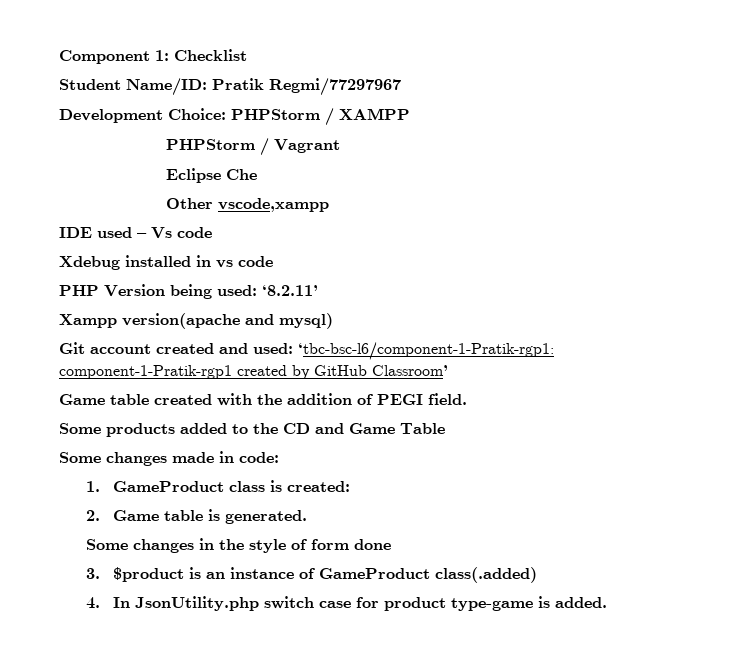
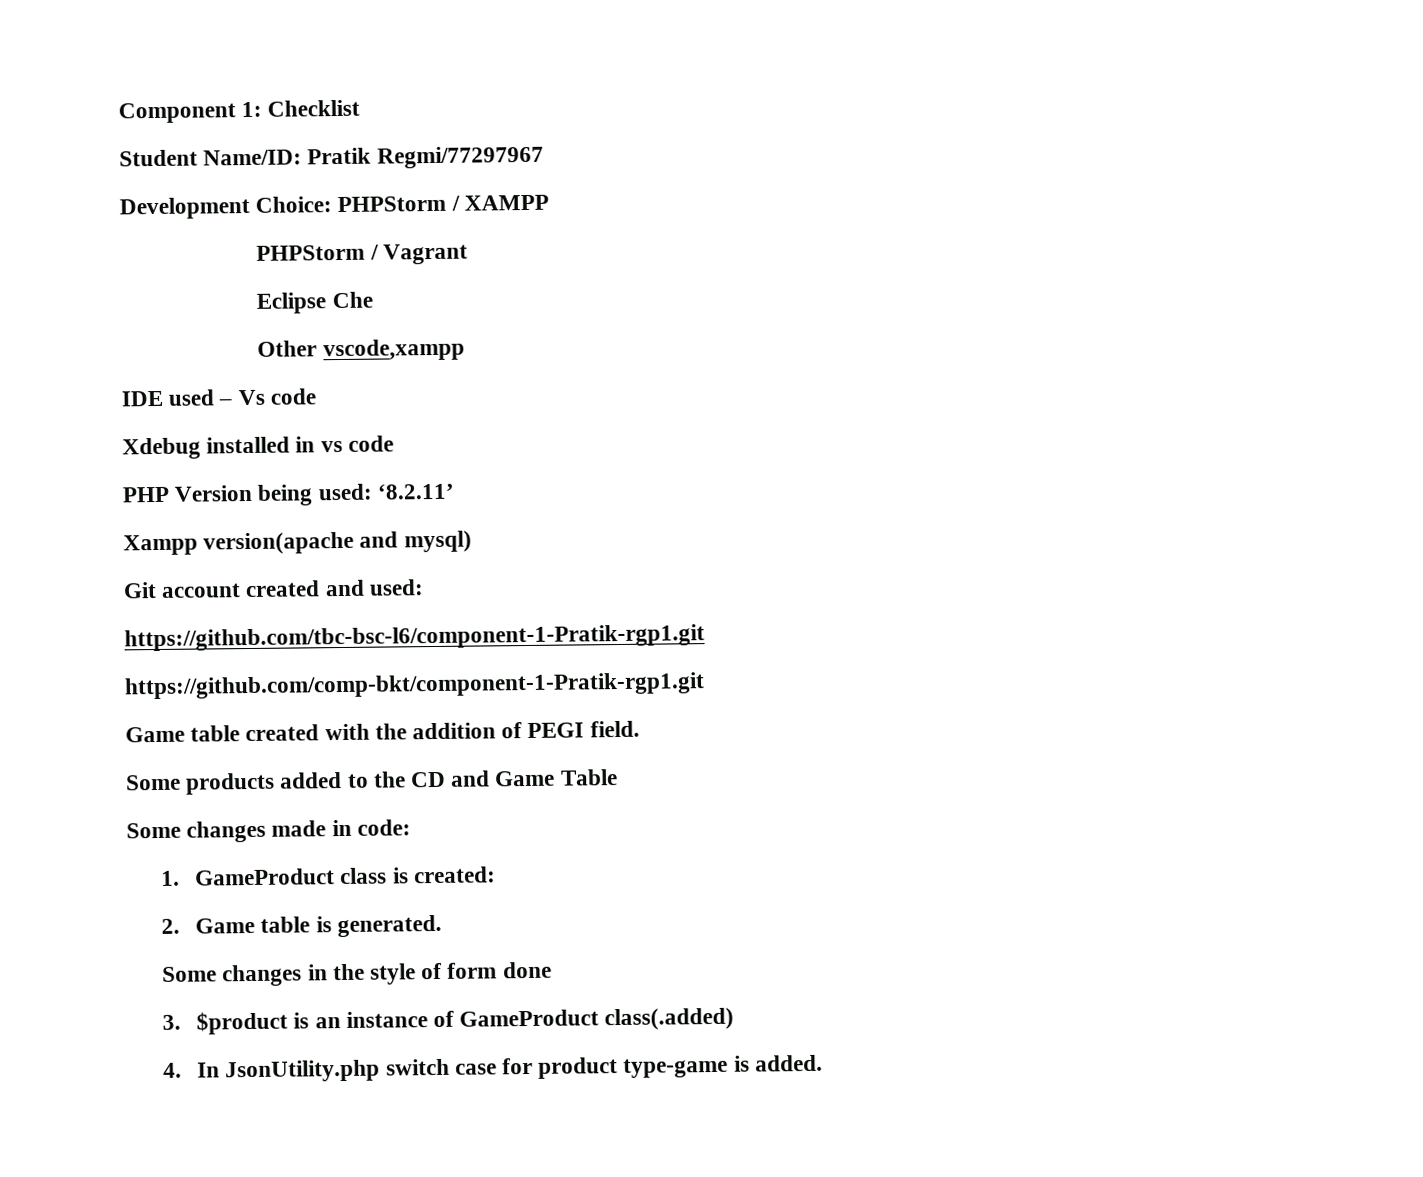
[298,342,554,360] [59,365,448,379] ‘tbc-bsc-l6/component-1-Pratik-rgp1: component-1-Pratik-rgp1 created by GitHub Classroom’ -> [124,624,705,652] [124,672,705,700] // https://github.com/tbc-bsc-l6/component-1-Pratik-rgp1.git // https://github.com/comp-bkt/component-1-Pratik-rgp1.git

